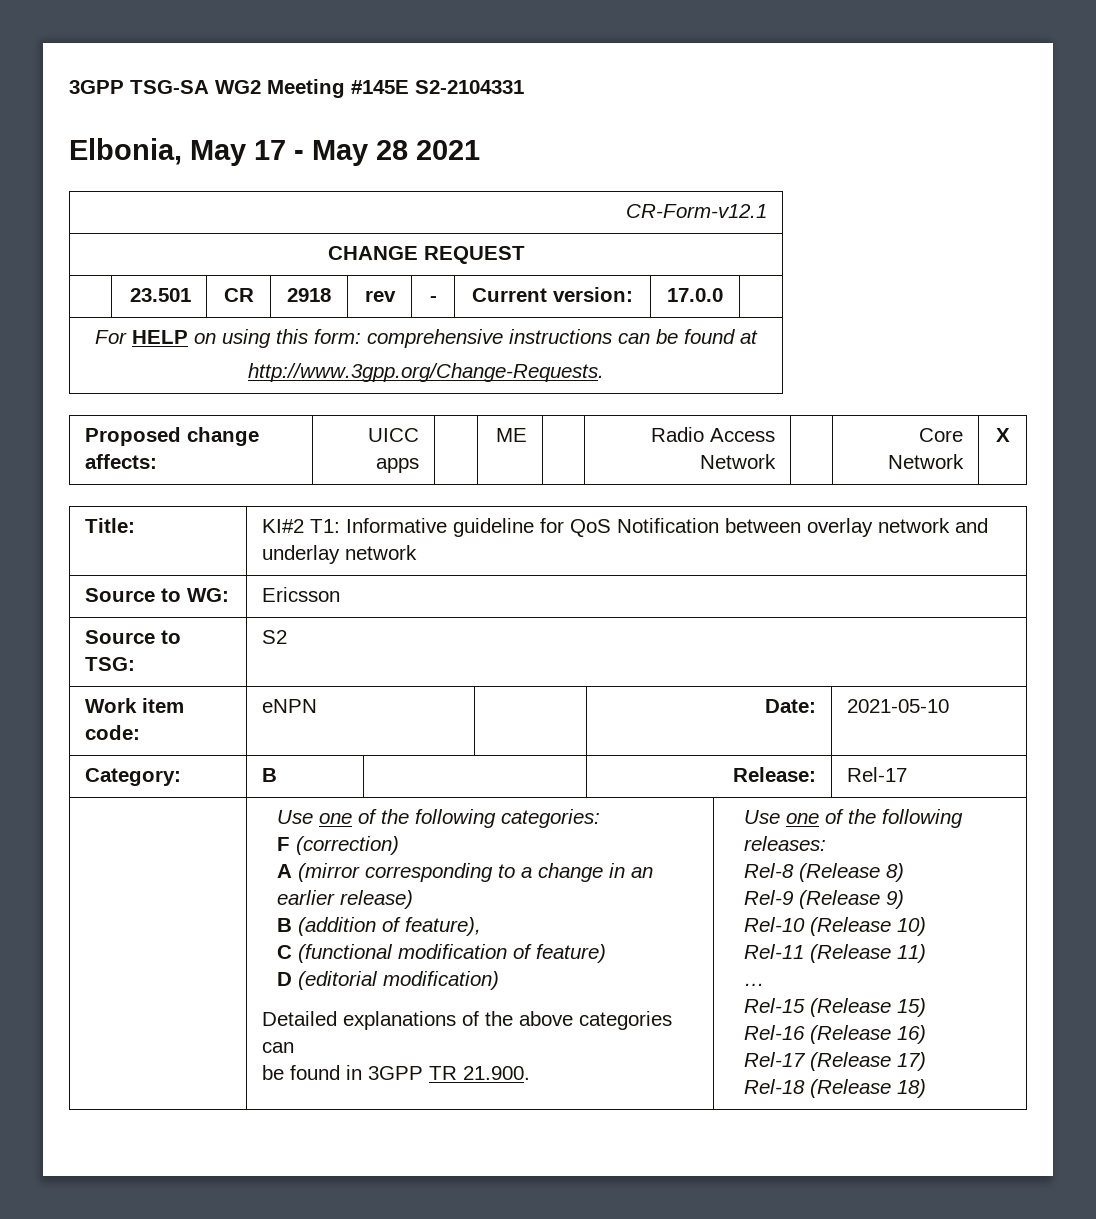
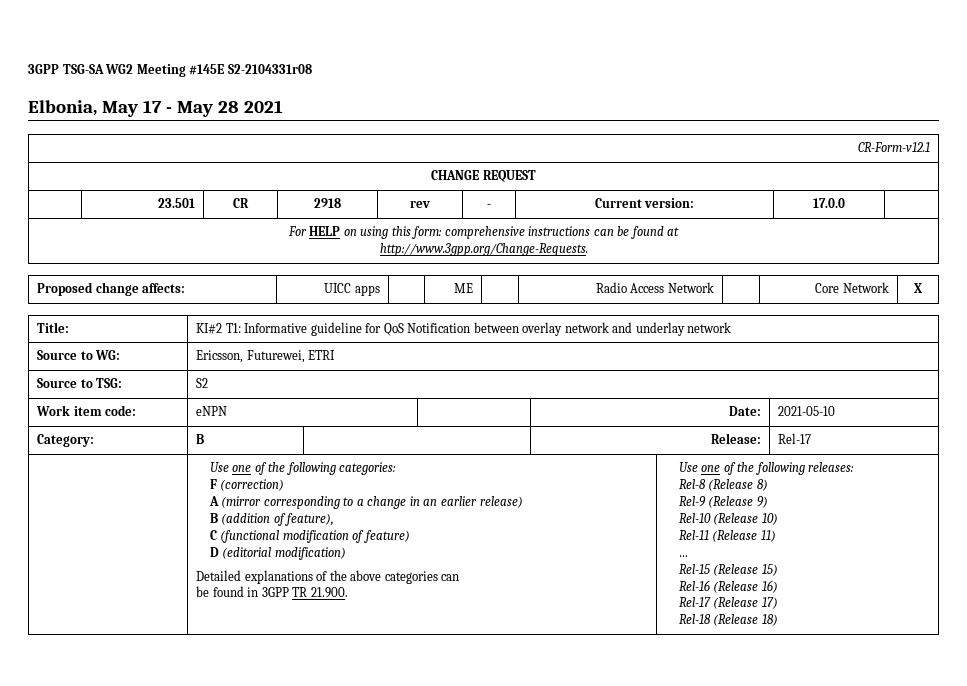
[415,80,524,94] S2-2104331 -> [227,64,312,74] S2-2104331r08
[262,587,341,602] Ericsson -> [196,350,336,363] Ericsson, Futurewei, ETRI

